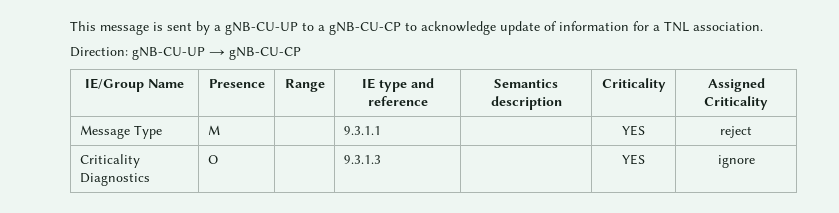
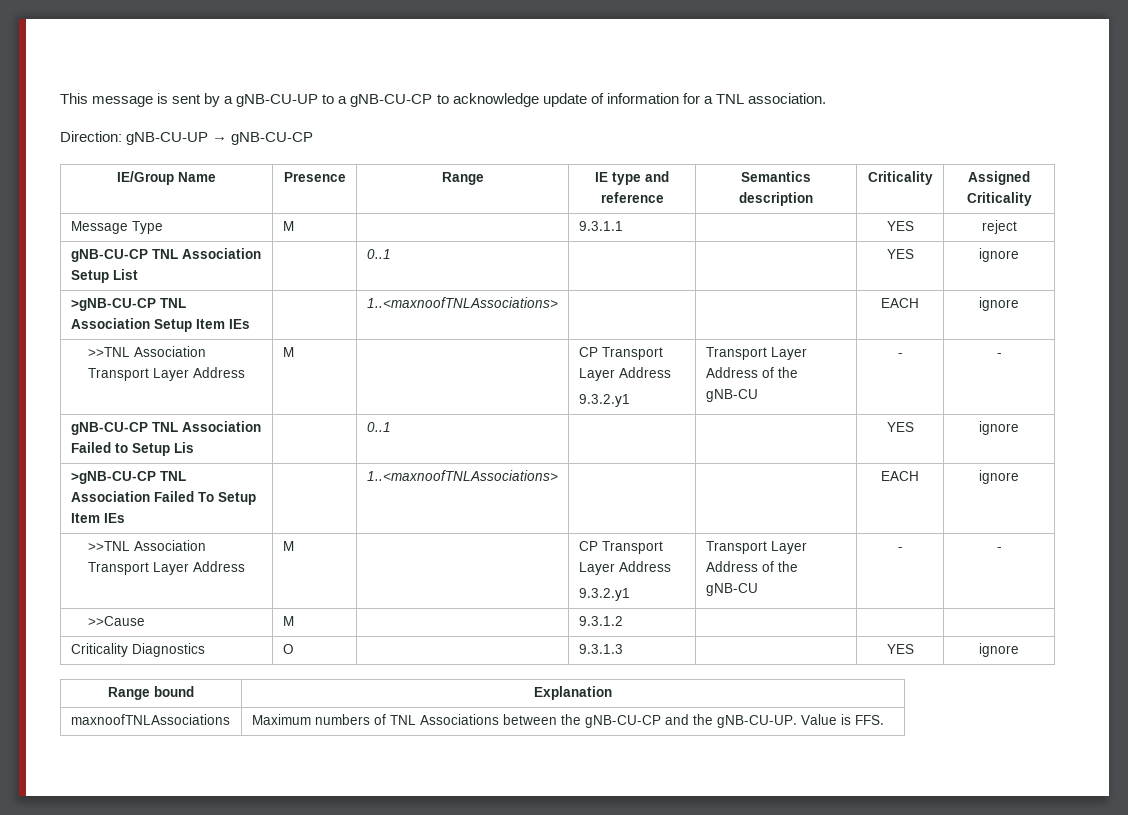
(753, 132) none -> [70,248,261,262] [70,269,138,283] [366,249,391,259] [886,249,914,259] [979,248,1019,262] [70,298,186,311] [70,318,250,332] [366,297,558,308] [881,298,919,308] [979,297,1019,311] [87,346,206,357] [87,367,245,381] [282,347,294,357] [578,347,663,360] [578,367,671,381] [578,394,630,407] [705,347,807,360] [705,367,798,378] [705,389,758,402] [897,353,903,357] [996,353,1002,357] [70,421,261,435] [70,442,194,456] [366,422,391,432] [886,422,914,432] [979,421,1019,435] [70,471,186,484] [70,491,256,505] [70,513,125,523] [366,470,558,481] [881,471,919,481] [979,470,1019,484] [87,540,206,551] [87,561,245,575] [282,541,294,551] [578,541,663,554] [578,561,671,575] [578,588,630,601] [705,541,807,554] [705,561,798,572] [705,583,758,596] [897,547,903,551] [996,547,1002,551] [87,616,145,626] [282,616,294,626] [578,616,623,626] // gNB-CU-CP TNL Association Setup List | | 0..1 | | | YES | ignore // >gNB-CU-CP TNL Association Setup Item IEs | | 1..<maxnoofTNLAssociations> | | | EACH | ignore // >>TNL Association Transport Layer Address | M | | CP Transport Layer Address // 9.3.2.y1 | Transport Layer Address of the gNB-CU | - | - // gNB-CU-CP TNL Association Failed to Setup Lis | | 0..1 | | | YES | ignore // >gNB-CU-CP TNL Association Failed To Setup Item IEs | | 1..<maxnoofTNLAssociations> | | | EACH | ignore // >>TNL Association Transport Layer Address | M | | CP Transport Layer Address // 9.3.2.y1 | Transport Layer Address of the gNB-CU | - | - // >>Cause | M | | 9.3.1.2 | | |
(755, 161) none -> [108,686,194,700] [534,686,612,700] [70,714,230,725] [251,714,884,728] // Range bound | Explanation // maxnoofTNLAssociations | Maximum numbers of TNL Associations between the gNB-CU-CP and the gNB-CU-UP. Value is FFS.

